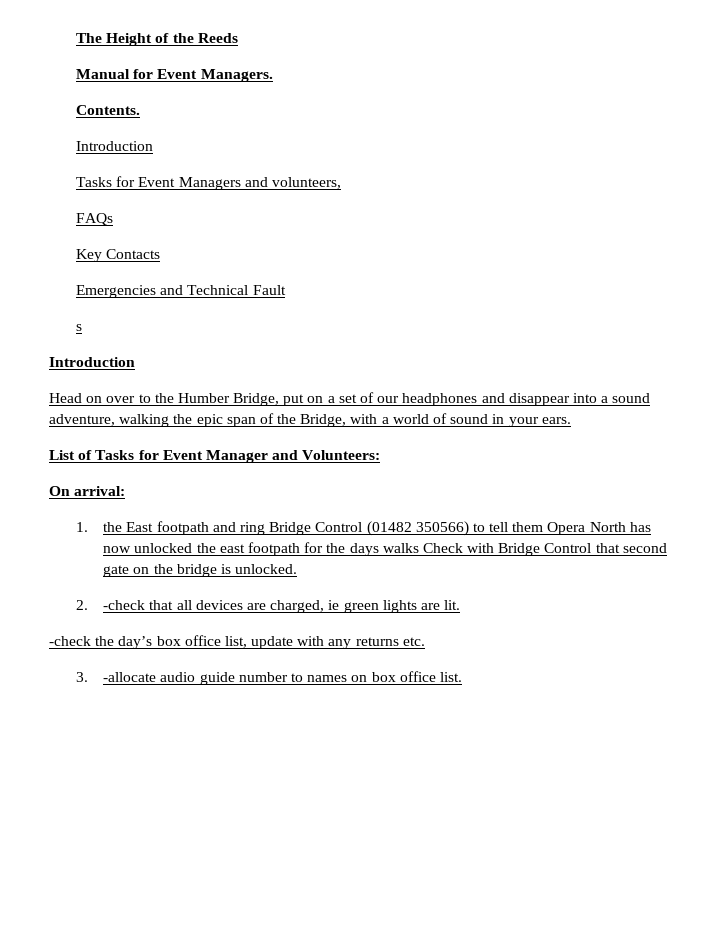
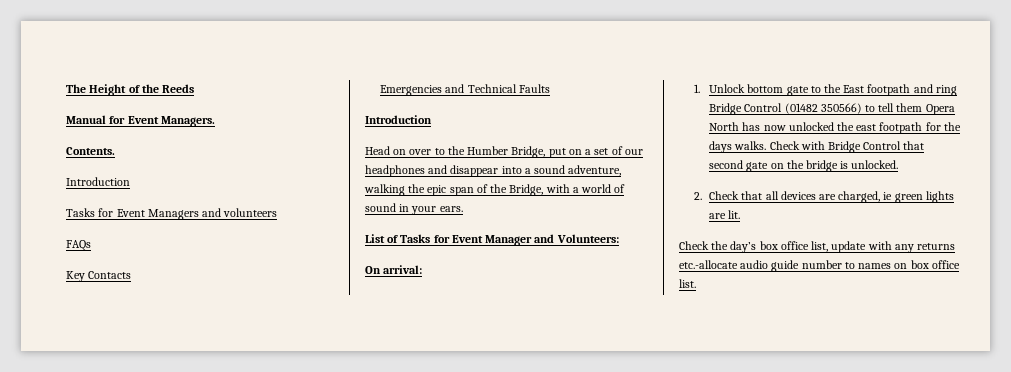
[272,177,342,189] volunteers, -> [223,208,278,217] volunteers
[252,285,286,295] [76,324,83,331] Fault // s -> [518,84,550,93] Faults
(89, 527) none -> [709,84,821,96] Unlock bottom gate to
[382,543,419,553] walks -> [734,141,767,150] walks.
[103,600,146,610] -check -> [709,191,740,200] Check
[49,636,91,646] -check -> [679,241,709,250] Check
[402,637,425,646] [76,672,157,682] etc. // 3. -allocate -> [679,260,738,269] etc.-allocate

